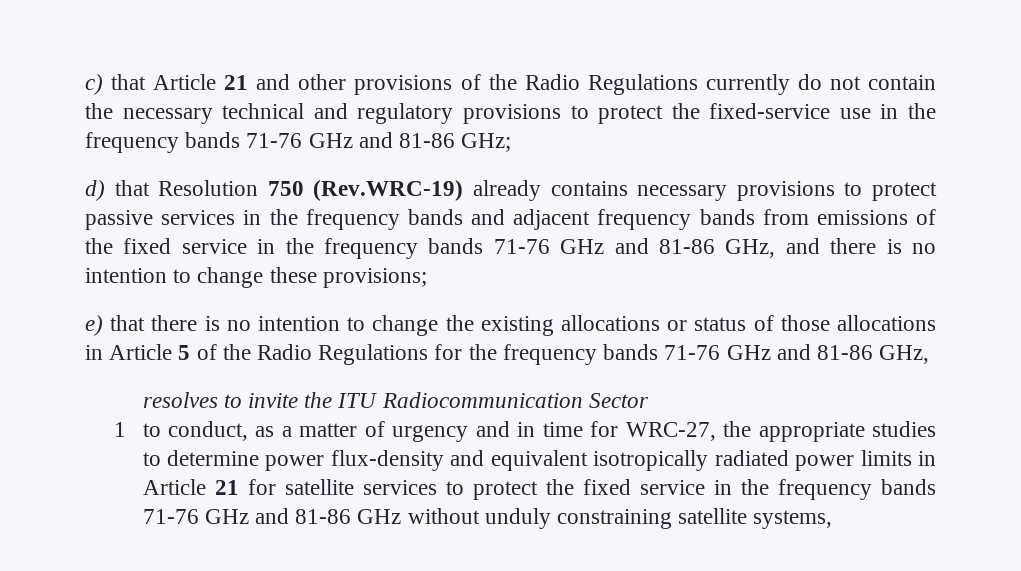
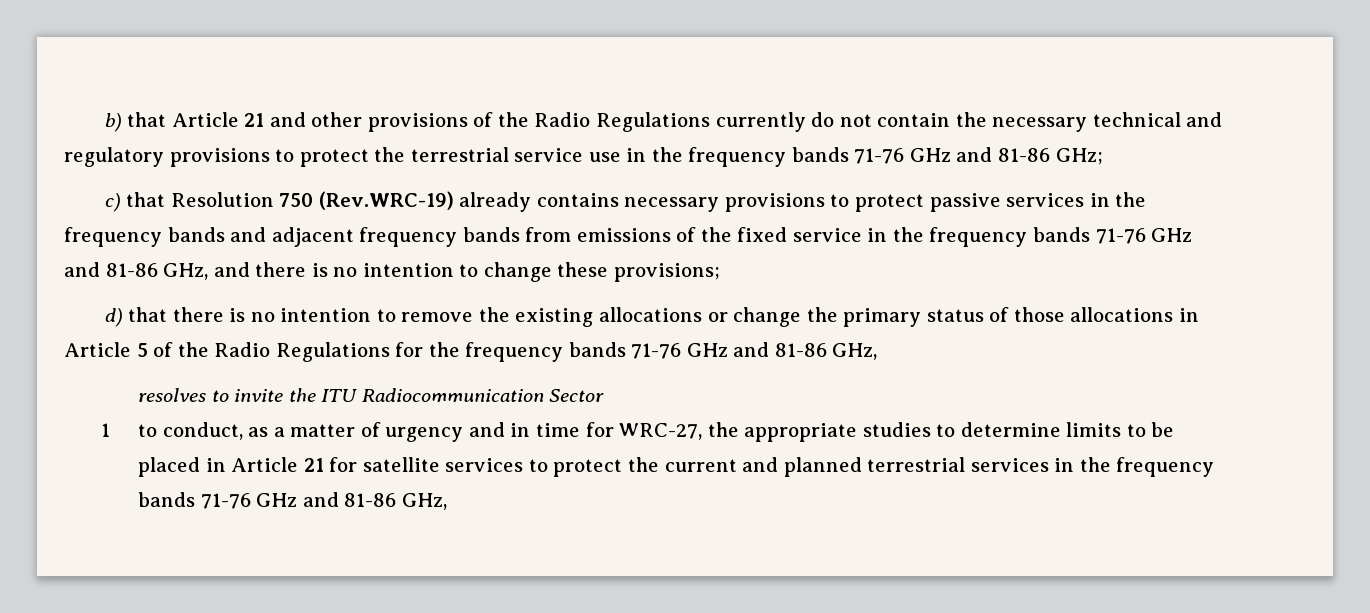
[85,74,103,95] c) -> [104,113,122,132] b)
[709,103,831,119] fixed-service -> [410,147,584,162] terrestrial service
[85,180,105,201] d) -> [104,193,121,212] c)
[85,315,103,336] e) -> [104,308,123,327] d)
[372,315,439,336] change -> [401,312,474,322] remove
(688, 325) none -> [733,307,922,327] change the primary
[265,450,912,471] power flux-density and equivalent isotropically radiated power limits -> [1066,422,1175,437] [138,457,201,477] limits to be placed
[582,479,937,500] [142,508,833,529] fixed service in the frequency bands 71-76 GHz and 81-86 GHz without unduly constraining satellite systems, -> [664,457,1215,477] [138,492,447,510] current and planned terrestrial services in the frequency bands 71-76 GHz and 81-86 GHz,

